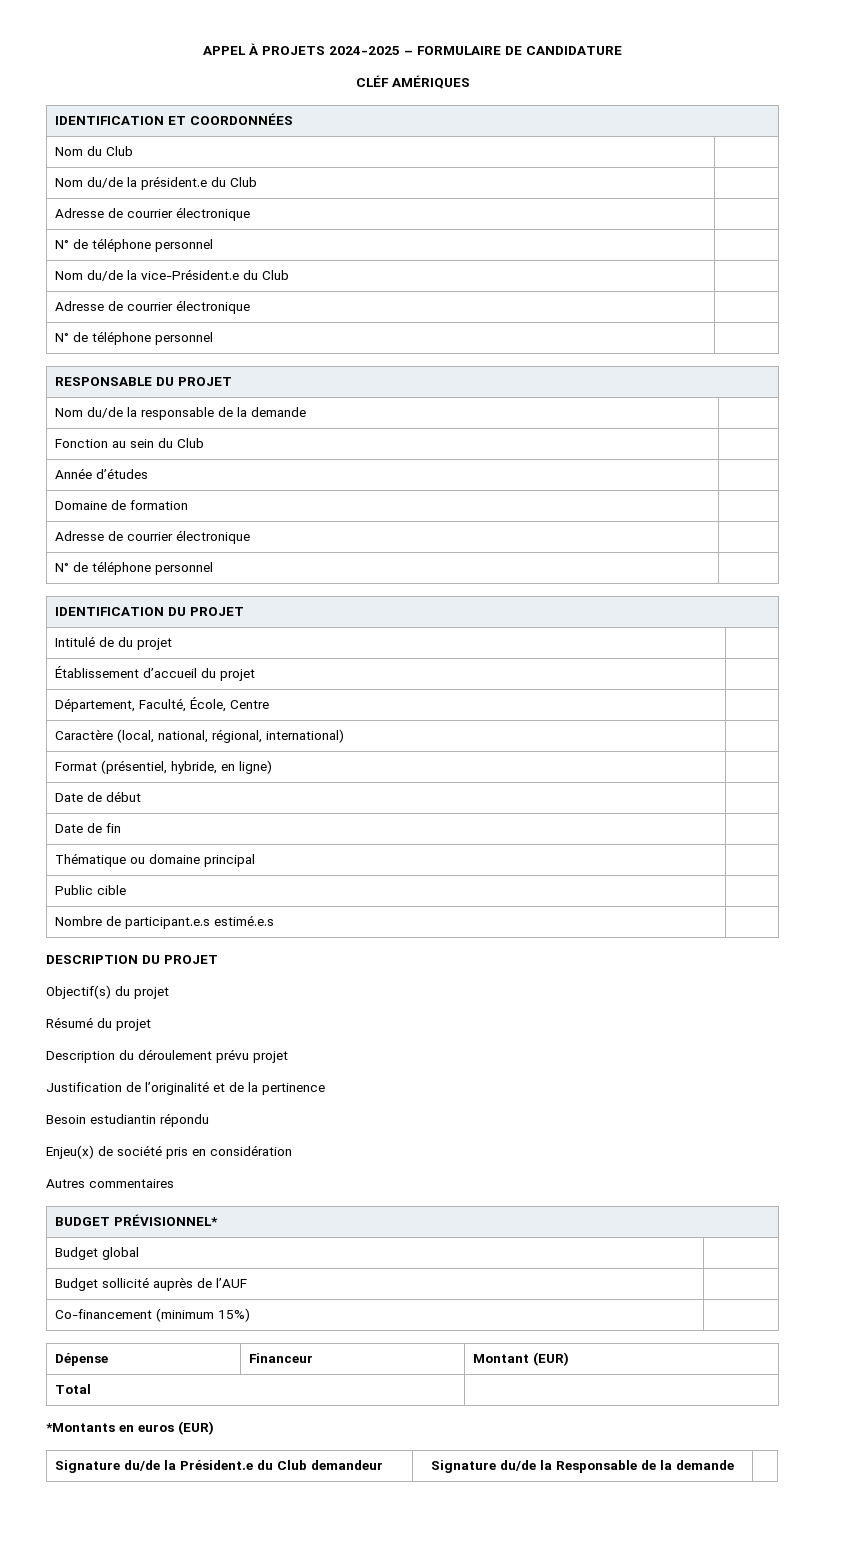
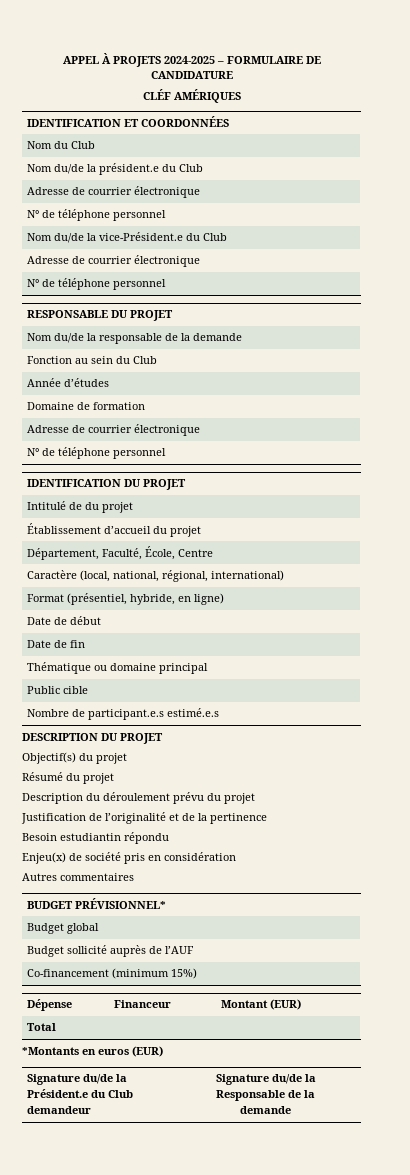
(249, 1056) none -> [207,793,221,801] du

